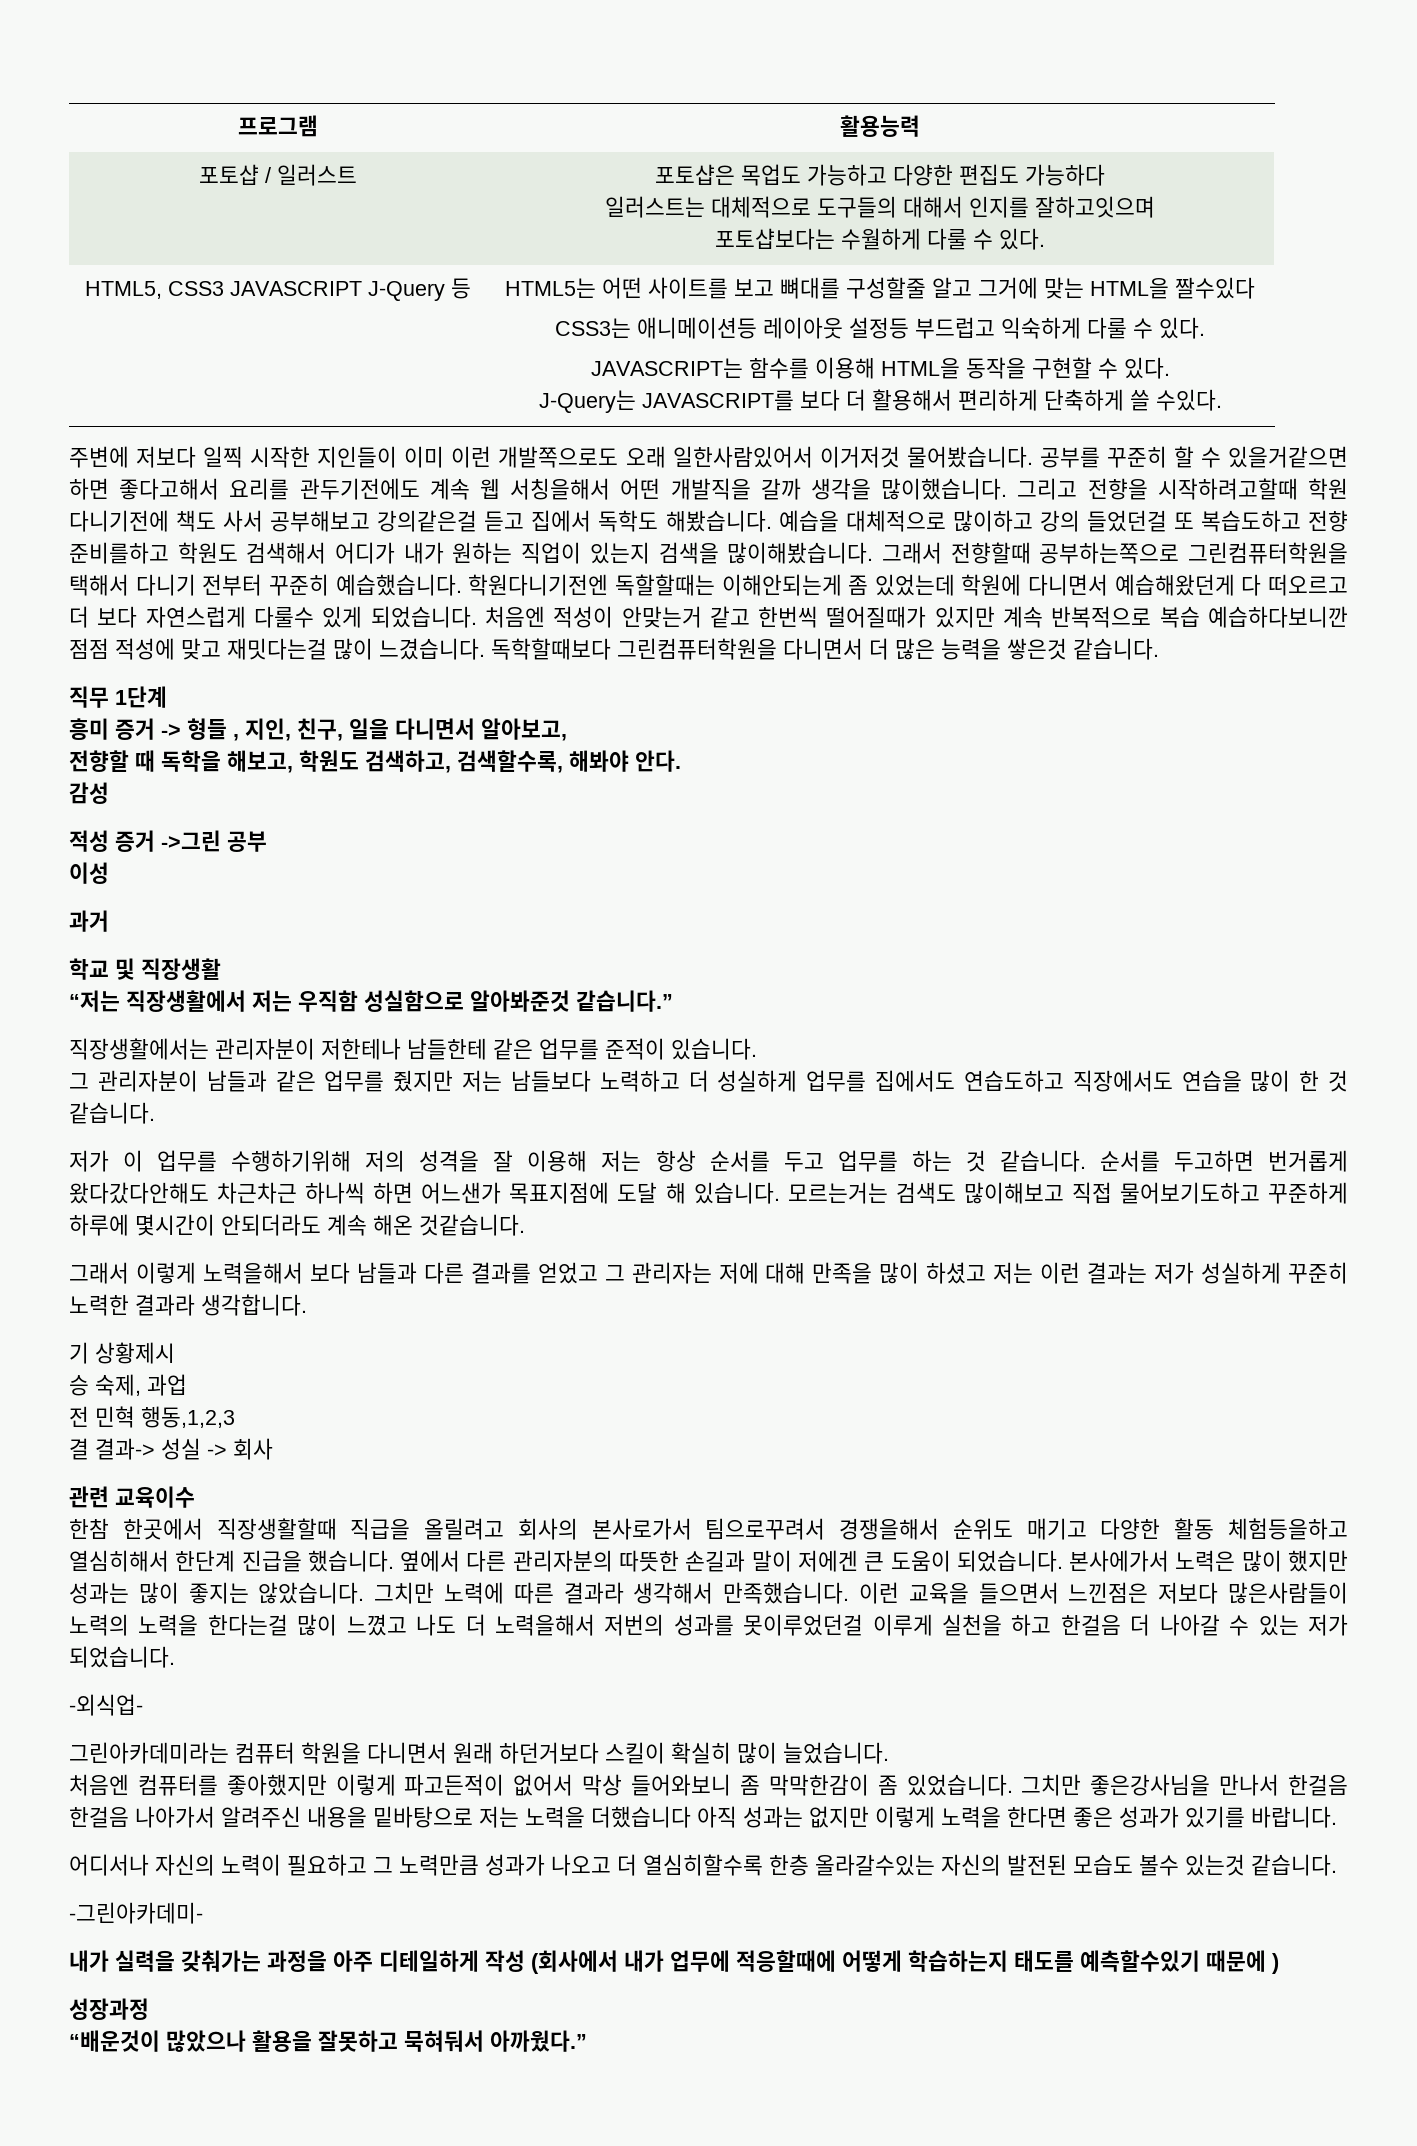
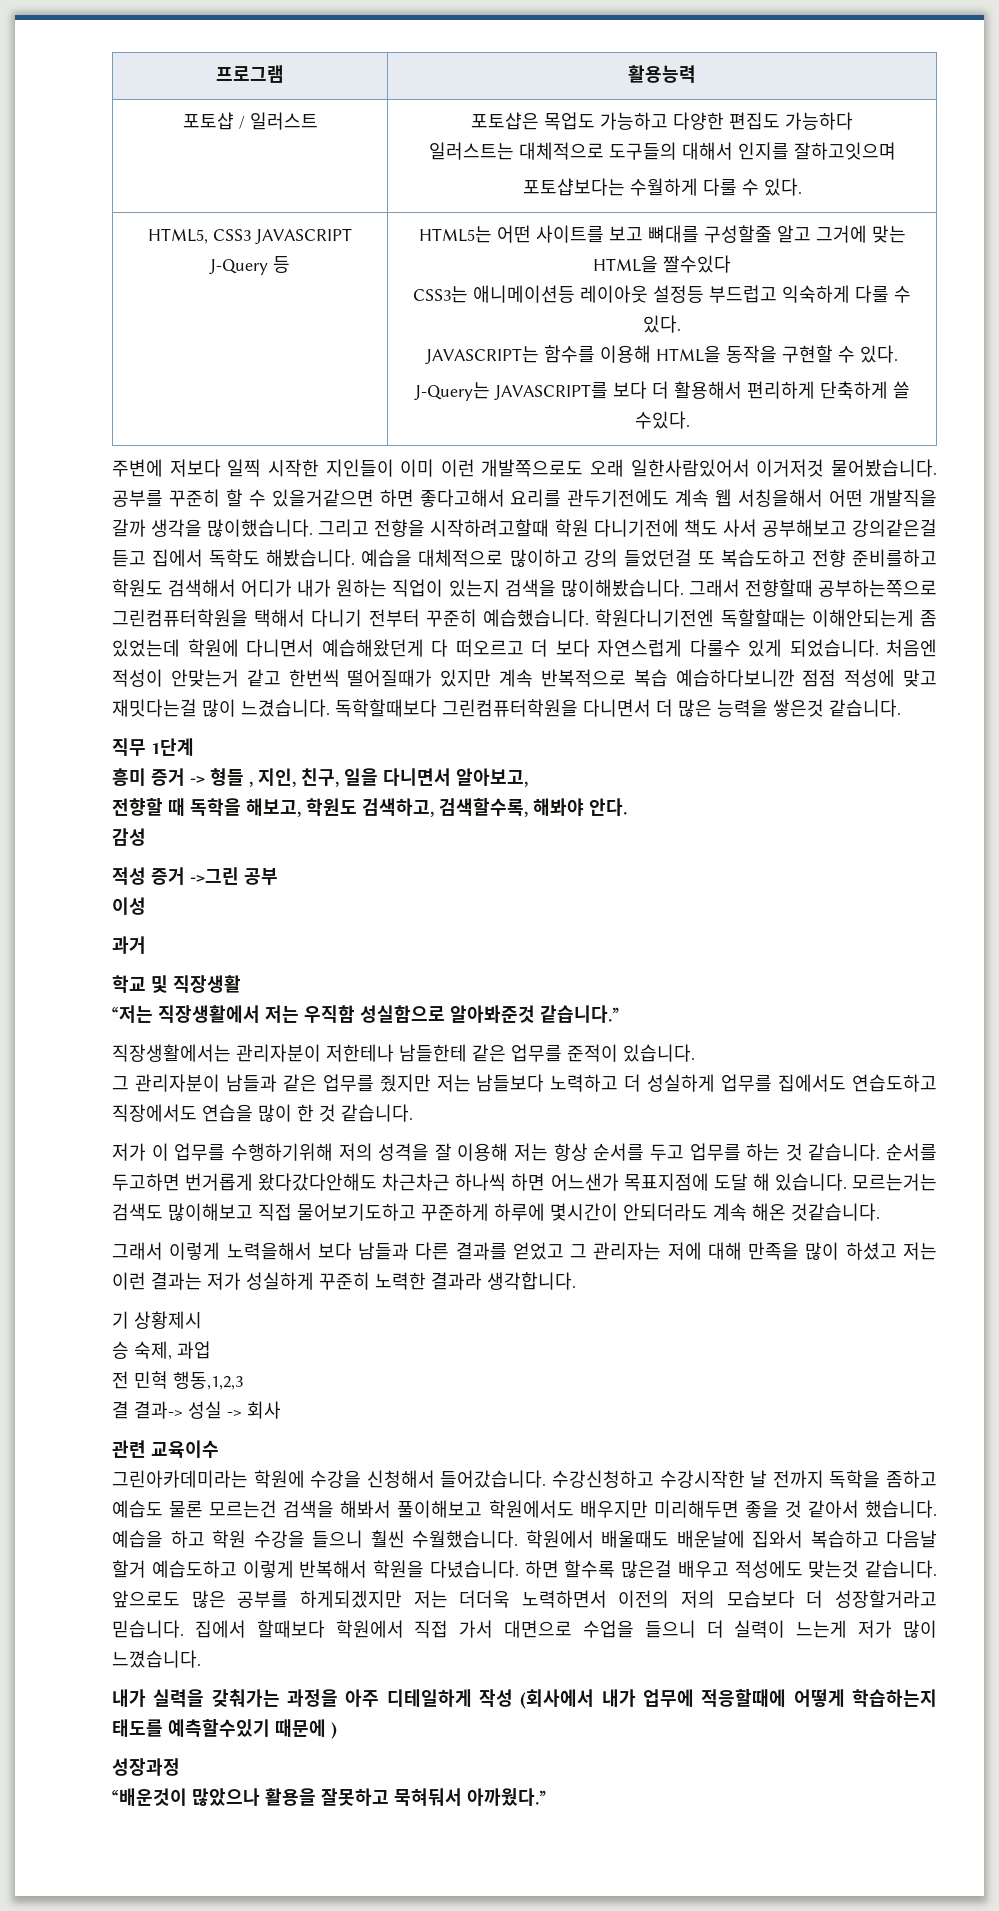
[69,1518,1348,1540] [69,1550,1348,1572] [69,1582,1348,1604] [69,1614,1349,1636] [69,1646,175,1668] [69,1694,143,1716] [69,1742,889,1764] [69,1774,1348,1796] [69,1806,1337,1828] [69,1854,1337,1876] [69,1902,203,1924] 한참 한곳에서 직장생활할때 직급을 올릴려고 회사의 본사로가서 팀으로꾸려서 경쟁을해서 순위도 매기고 다양한 활동 체험등을하고 열심히해서 한단계 진급을 했습니다. 옆에서 다른 관리자분의 따뜻한 손길과 말이 저에겐 큰 도움이 되었습니다. 본사에가서 노력은 많이 했지만 성과는 많이 좋지는 않았습니다. 그치만 노력에 따른 결과라 생각해서 만족했습니다. 이런 교육을 들으면서 느낀점은 저보다 많은사람들이 노력의 노력을 한다는걸 많이 느꼈고 나도 더 노력을해서 저번의 성과를 못이루었던걸 이루게 실천을 하고 한걸음 더 나아갈 수 있는 저가 되었습니다. // -외식업- // 그린아카데미라는 컴퓨터 학원을 다니면서 원래 하던거보다 스킬이 확실히 많이 늘었습니다. // 처음엔 컴퓨터를 좋아했지만 이렇게 파고든적이 없어서 막상 들어와보니 좀 막막한감이 좀 있었습니다. 그치만 좋은강사님을 만나서 한걸음 한걸음 나아가서 알려주신 내용을 밑바탕으로 저는 노력을 더했습니다 아직 성과는 없지만 이렇게 노력을 한다면 좋은 성과가 있기를 바랍니다. // 어디서나 자신의 노력이 필요하고 그 노력만큼 성과가 나오고 더 열심히할수록 한층 올라갈수있는 자신의 발전된 모습도 볼수 있는것 같습니다. // -그린아카데미- -> [112,1470,938,1488] [112,1500,938,1518] [112,1530,937,1548] [112,1560,937,1578] [112,1590,937,1608] [112,1620,937,1638] [112,1650,201,1668] 그린아카데미라는 학원에 수강을 신청해서 들어갔습니다. 수강신청하고 수강시작한 날 전까지 독학을 좀하고 예습도 물론 모르는건 검색을 해봐서 풀이해보고 학원에서도 배우지만 미리해두면 좋을 것 같아서 했습니다. 예습을 하고 학원 수강을 들으니 훨씬 수월했습니다. 학원에서 배울때도 배운날에 집와서 복습하고 다음날 할거 예습도하고 이렇게 반복해서 학원을 다녔습니다. 하면 할수록 많은걸 배우고 적성에도 맞는것 같습니다. 앞으로도 많은 공부를 하게되겠지만 저는 더더욱 노력하면서 이전의 저의 모습보다 더 성장할거라고 믿습니다. 집에서 할때보다 학원에서 직접 가서 대면으로 수업을 들으니 더 실력이 느는게 저가 많이 느꼈습니다.

